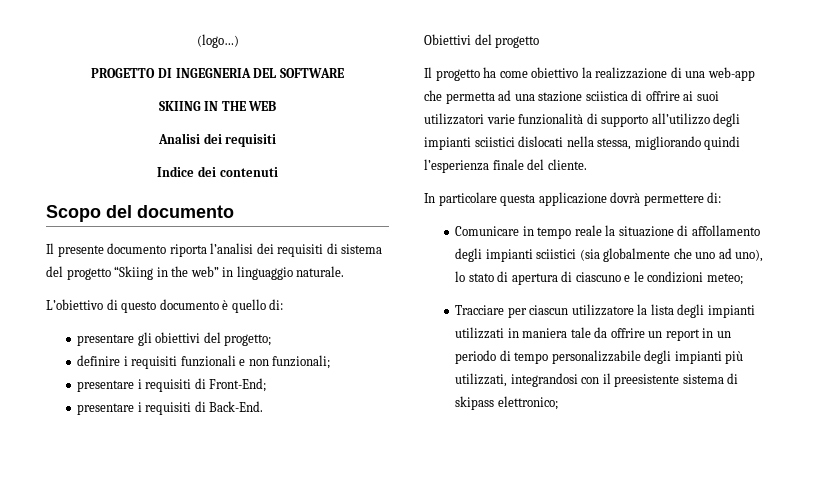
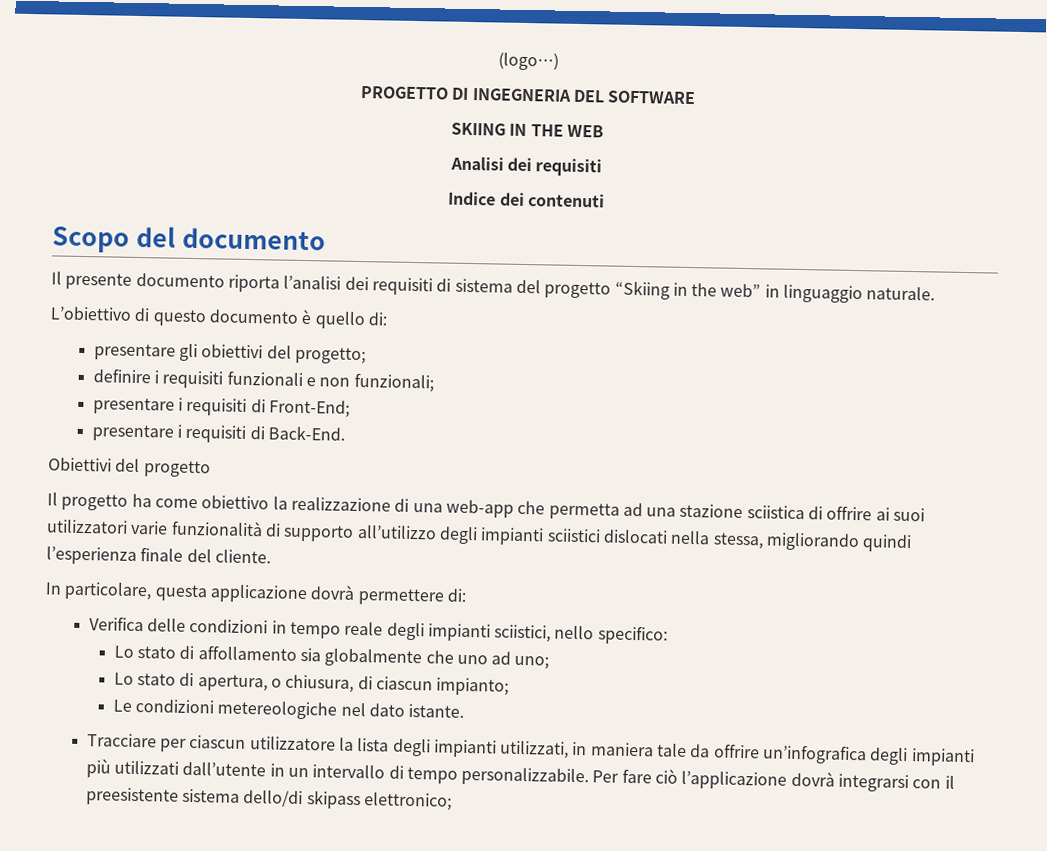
[438,192,497,206] particolare -> [64,581,153,601] particolare,
[455,225,760,239] [455,248,764,262] [455,271,743,285] Comunicare in tempo reale la situazione di affollamento degli impianti sciistici (sia globalmente che uno ad uno), lo stato di apertura di ciascuno e le condizioni meteo; -> [88,616,668,645] [113,645,550,670] [113,672,510,696] [112,698,465,720] Verifica delle condizioni in tempo reale degli impianti sciistici, nello specifico: // Lo stato di affollamento sia globalmente che uno ad uno; // Lo stato di apertura, o chiusura, di ciascun impianto; // Le condizioni metereologiche nel dato istante.
[455,327,505,339] utilizzati -> [499,740,570,759] utilizzati,
[648,328,731,341] [455,350,744,364] [455,373,578,387] un report in un periodo di tempo personalizzabile degli impianti più utilizzati, integrandosi -> [762,744,975,767] [85,758,910,793] un’infografica degli impianti più utilizzati dall’utente in un intervallo di tempo personalizzabile. Per fare ciò l’applicazione dovrà integrarsi
[727,373,739,384] di -> [243,789,304,808] dello/di

